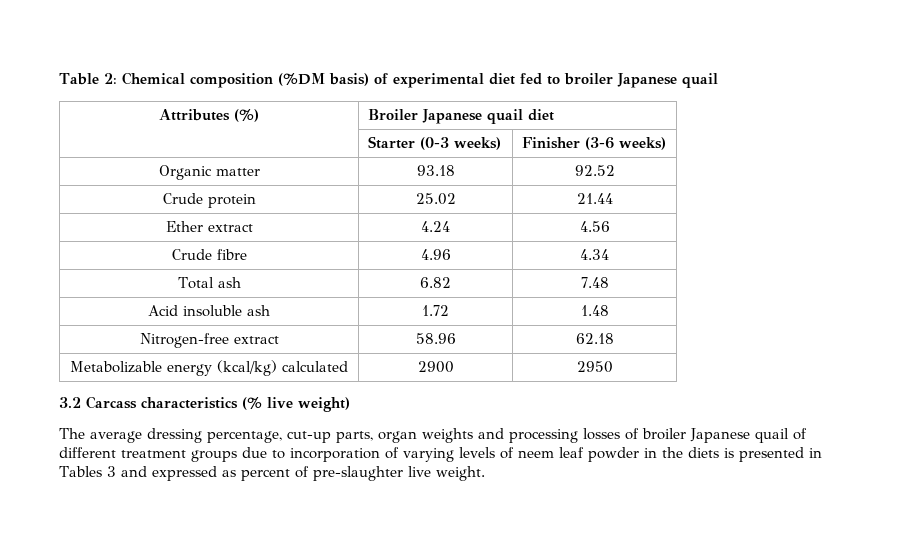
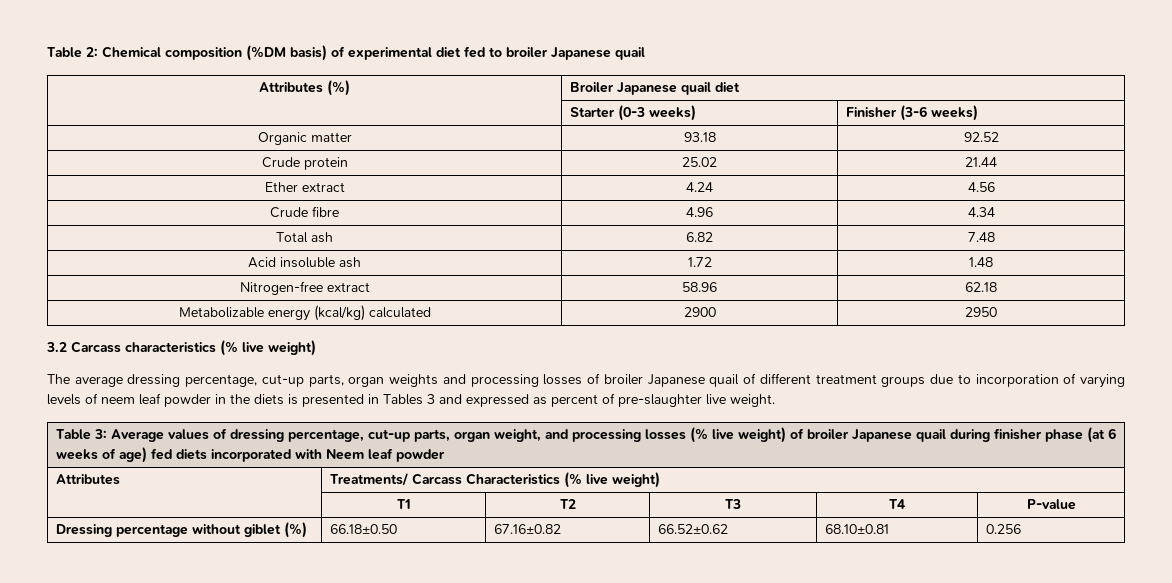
(485, 473) none -> [55,427,1116,443] [55,447,445,463] [55,474,120,485] [329,472,660,488] [396,499,411,509] [559,499,576,509] [725,499,741,509] [889,499,905,509] [1026,499,1076,510] [55,522,307,538] [329,524,397,534] [493,524,561,534] [657,524,728,534] [824,524,889,534] [985,524,1021,534] // Table 3: Average values of dressing percentage, cut-up parts, organ weight, and processing losses (% live weight) of broiler Japanese quail during finisher phase (at 6 weeks of age) fed diets incorporated with Neem leaf powder // Attributes | Treatments/ Carcass Characteristics (% live weight) // | T1 | T2 | T3 | T4 | P-value // Dressing percentage without giblet (%) | 66.18±0.50 | 67.16±0.82 | 66.52±0.62 | 68.10±0.81 | 0.256

